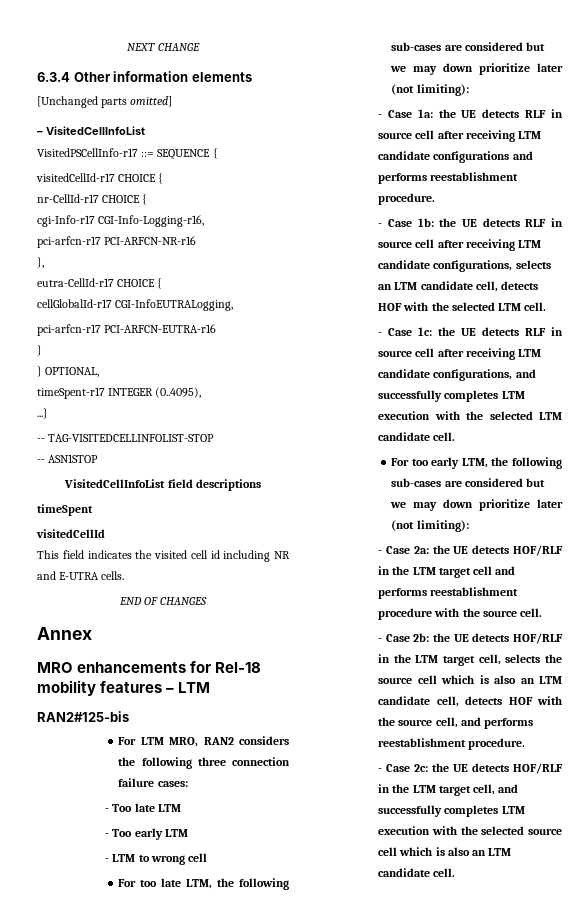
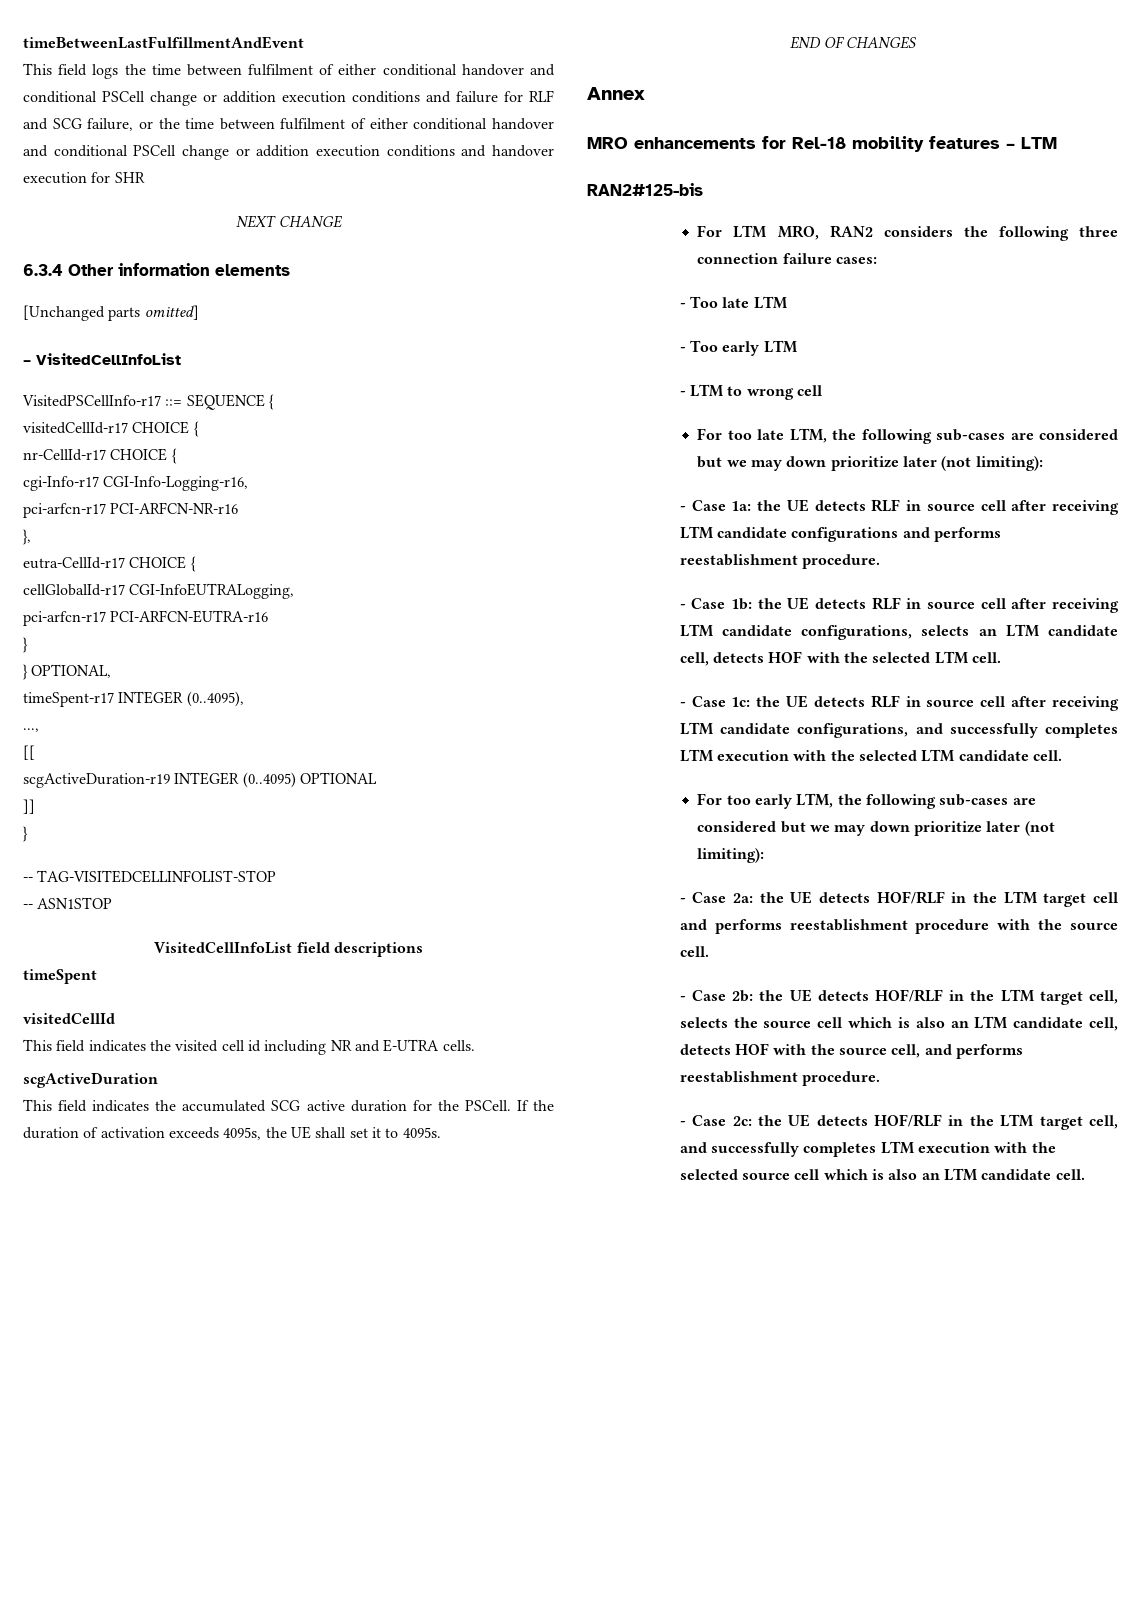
(127, 47) none -> [23,36,304,49] [23,63,555,79] [23,90,554,106] [23,118,554,131] [23,145,554,160] [23,172,145,184] timeBetweenLastFulfillmentAndEvent // This field logs the time between fulfilment of either conditional handover and conditional PSCell change or addition execution conditions and failure for RLF and SCG failure, or the time between fulfilment of either conditional handover and conditional PSCell change or addition execution conditions and handover execution for SHR //
[37,408,48,419] ...} -> [23,728,39,732] [23,745,35,760] [23,772,377,788] [23,799,35,814] [23,826,28,842] ..., // [[ // scgActiveDuration-r19 INTEGER (0..4095) OPTIONAL // ]] // }
(125, 575) none -> [23,1072,158,1088] [23,1099,554,1112] [23,1126,441,1140] // scgActiveDuration // This field indicates the accumulated SCG active duration for the PSCell. If the duration of activation exceeds 4095s, the UE shall set it to 4095s.

